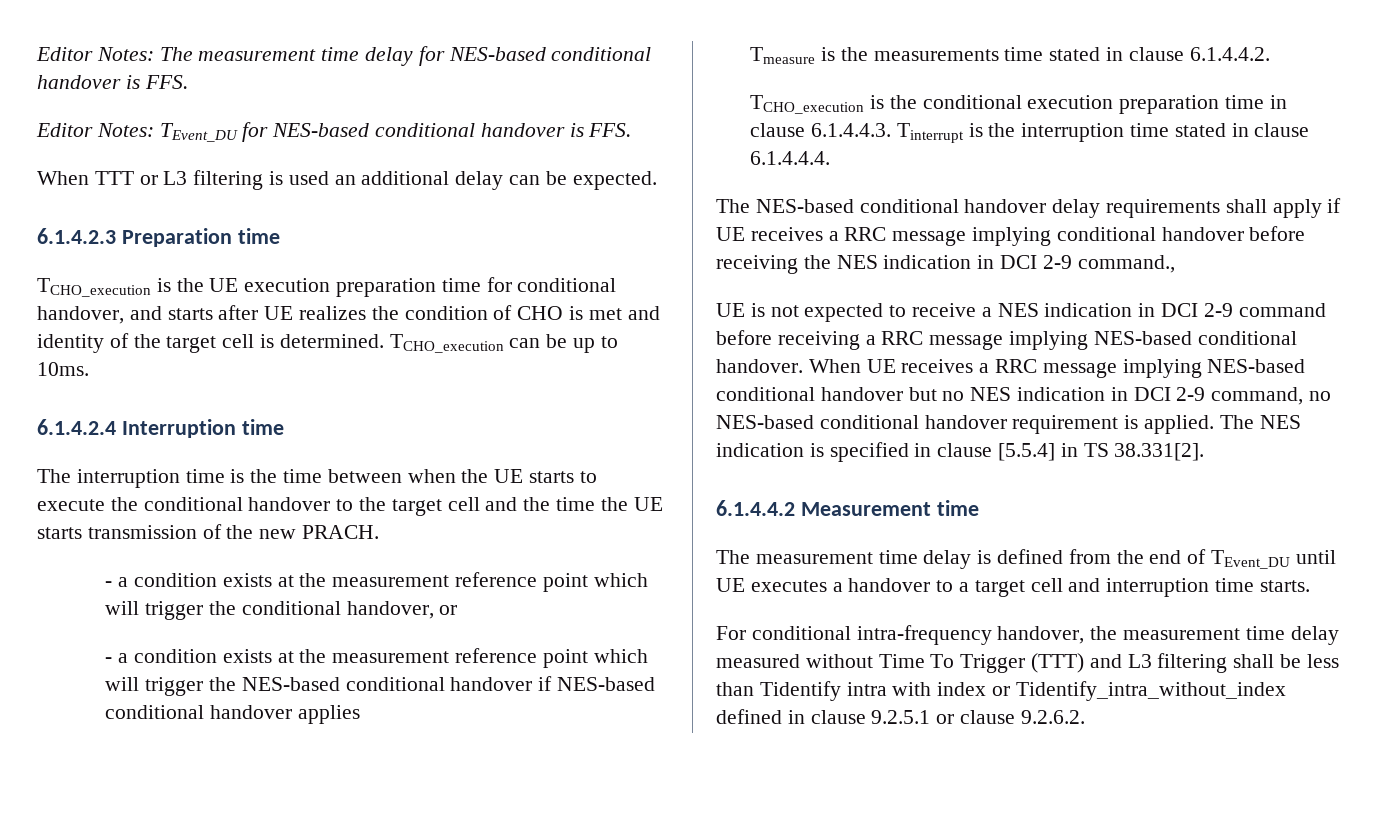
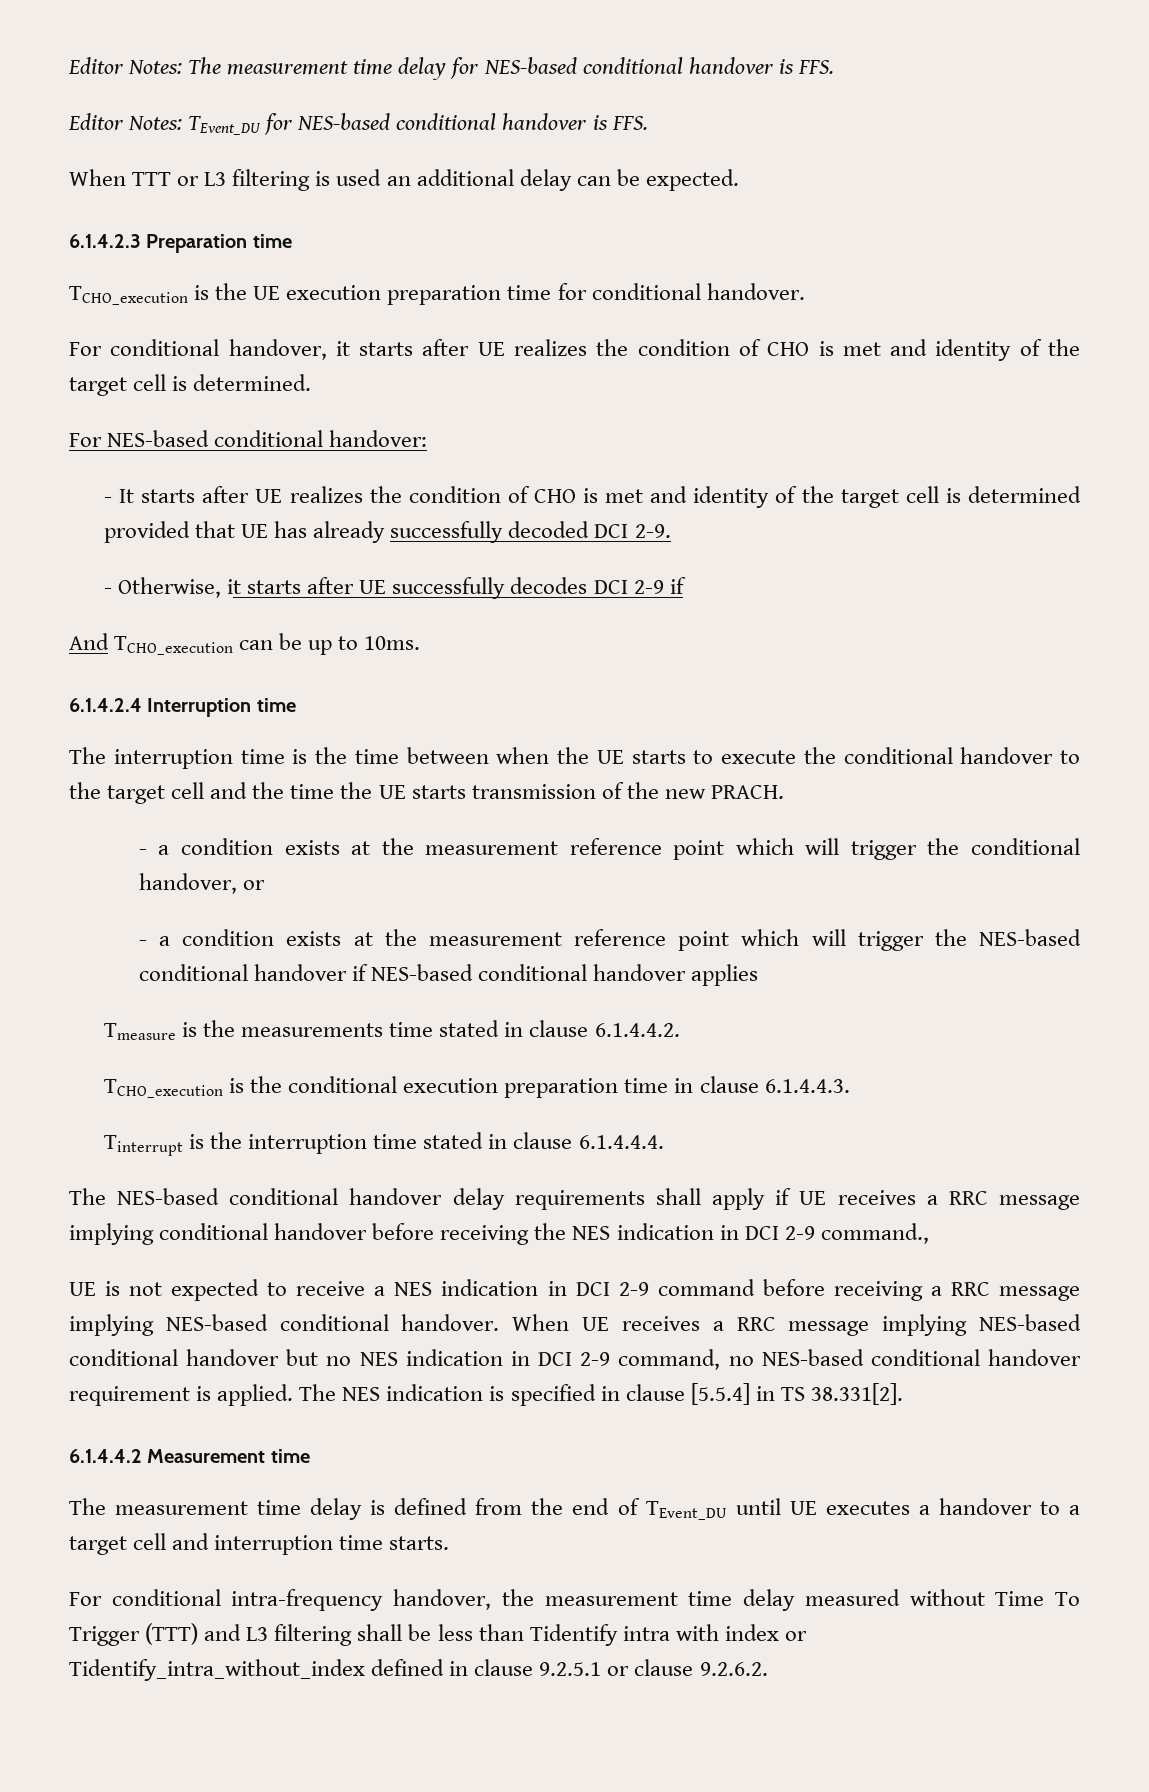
[37,306,162,324] handover, and -> [706,283,805,300] [69,339,350,360] handover. // For conditional handover, it
(384, 341) none -> [69,430,428,447] [103,486,1081,508] [103,521,671,543] [103,577,686,599] [69,633,109,650] // For NES-based conditional handover: // - It starts after UE realizes the condition of CHO is met and identity of the target cell is determined provided that UE has already successfully decoded DCI 2-9. // - Otherwise, it starts after UE successfully decodes DCI 2-9 if // And
(892, 130) none -> (850, 1086) //

